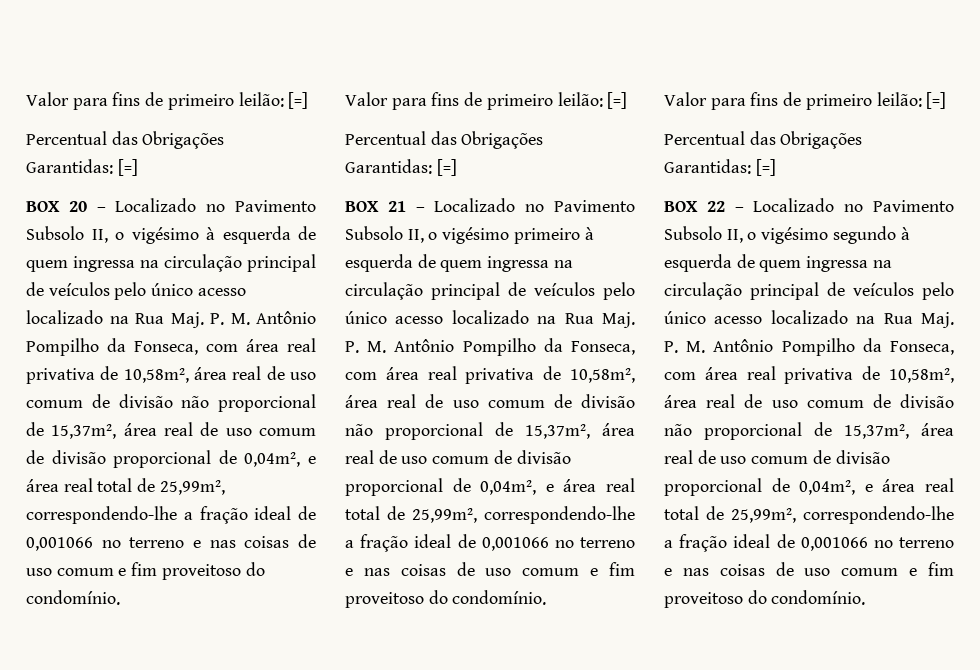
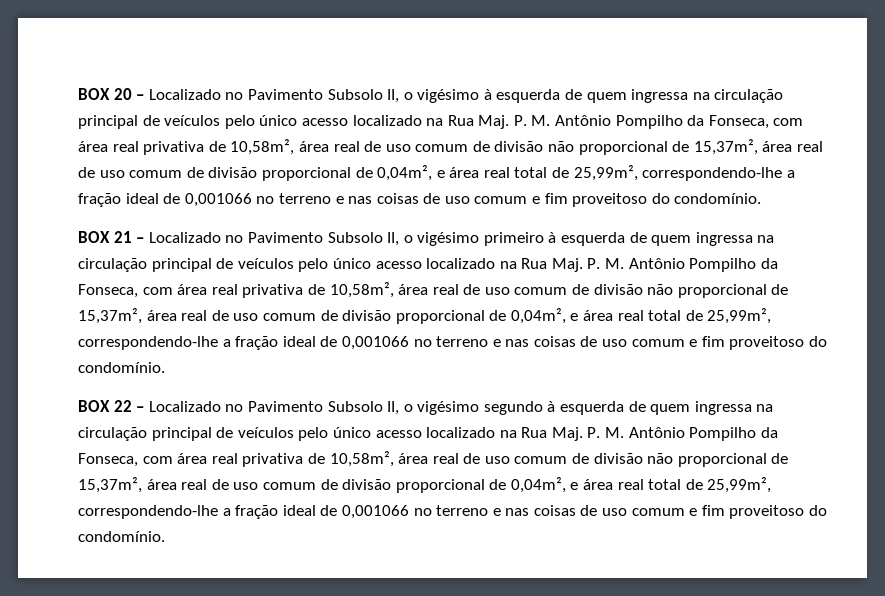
[26,92,309,110] [26,131,225,149] [26,159,138,176] Valor para fins de primeiro leilão: [=] // Percentual das Obrigações Garantidas: [=] // -> (78, 94) none
[345,92,628,110] [345,131,544,149] [345,159,457,176] // Valor para fins de primeiro leilão: [=] // Percentual das Obrigações Garantidas: [=] -> (762, 198) none
[664,92,947,110] [664,131,863,149] [664,159,776,176] // Valor para fins de primeiro leilão: [=] // Percentual das Obrigações Garantidas: [=] -> (165, 367) none

